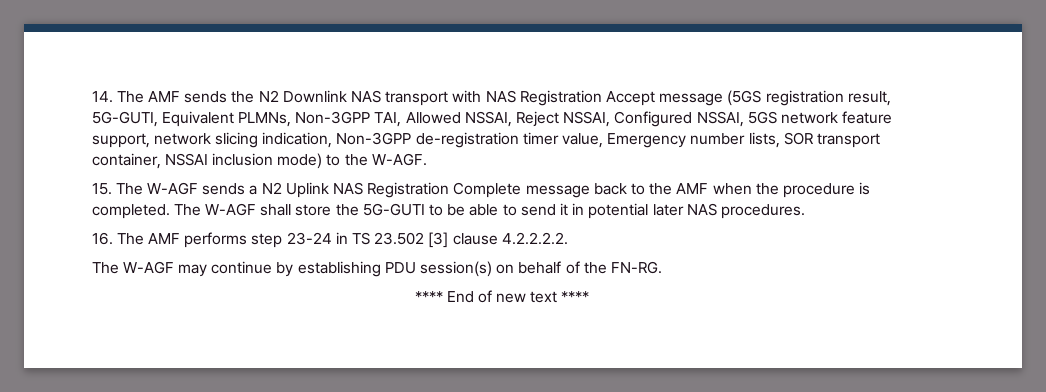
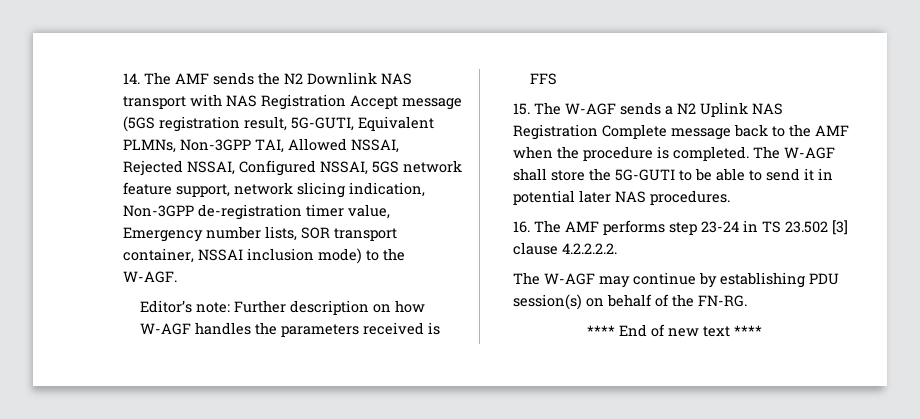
[516,111,560,127] Reject -> [122,160,183,176] Rejected
(427, 159) none -> [139,300,425,315] [139,322,440,337] [529,73,557,85] // Editor’s note: Further description on how W-AGF handles the parameters received is FFS

